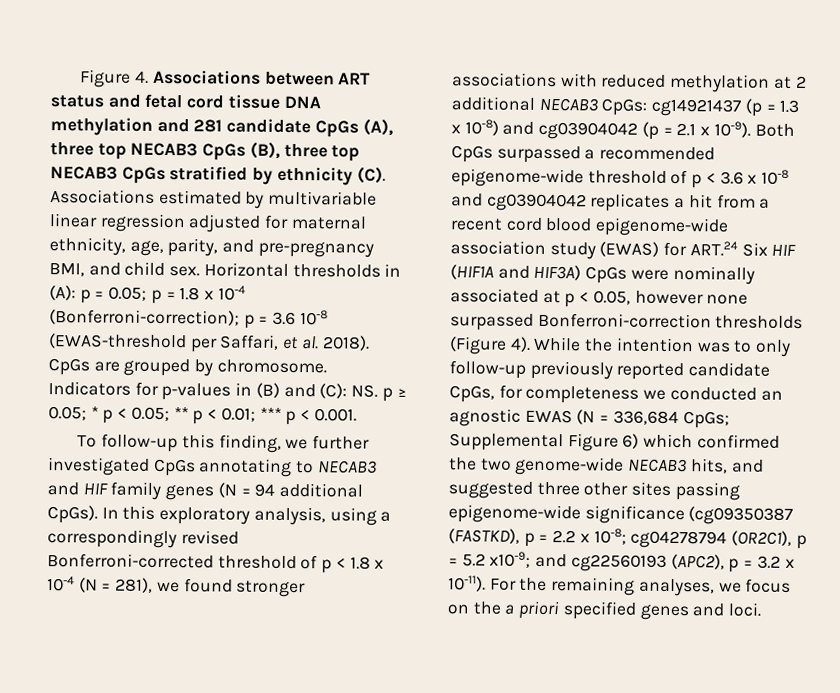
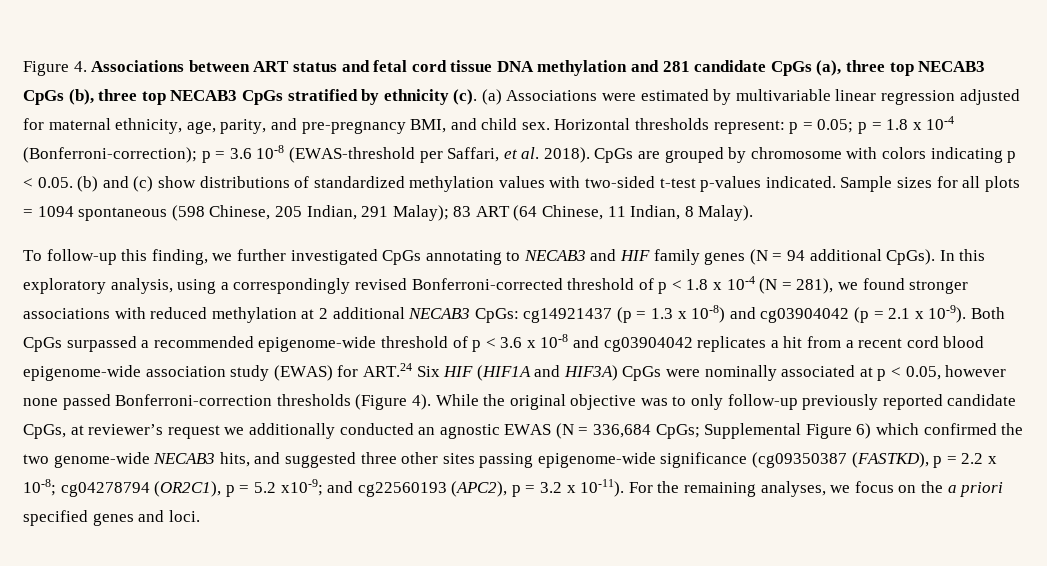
[362,118,393,136] [50,141,280,161] (A), three top NECAB3 CpGs (B), -> [816,60,986,76] [23,89,94,105] (a), three top NECAB3 CpGs (b),
[356,166,386,184] [50,189,155,204] (C). Associations -> [453,89,637,105] (c). (a) Associations were
[384,263,402,277] [49,285,76,301] in (A): -> [713,120,785,134] represent:
[216,359,327,374] [48,381,407,402] [48,406,357,426] chromosome. Indicators for p-values in (B) and (C): NS. p ≥ 0.05; * p < 0.05; ** p < 0.01; *** p < 0.001. -> [750,147,1017,163] [23,176,1020,192] [23,205,754,221] chromosome with colors indicating p < 0.05. (b) and (c) show distributions of standardized methylation values with two-sided t-test p-values indicated. Sample sizes for all plots = 1094 spontaneous (598 Chinese, 205 Indian, 291 Malay); 83 ART (64 Chinese, 11 Indian, 8 Malay).
[450,313,534,331] surpassed -> [62,394,111,410] passed
[615,337,694,353] intention -> [509,394,637,410] original objective
[498,384,667,404] for completeness we -> [70,423,335,439] at reviewer’s request we additionally

